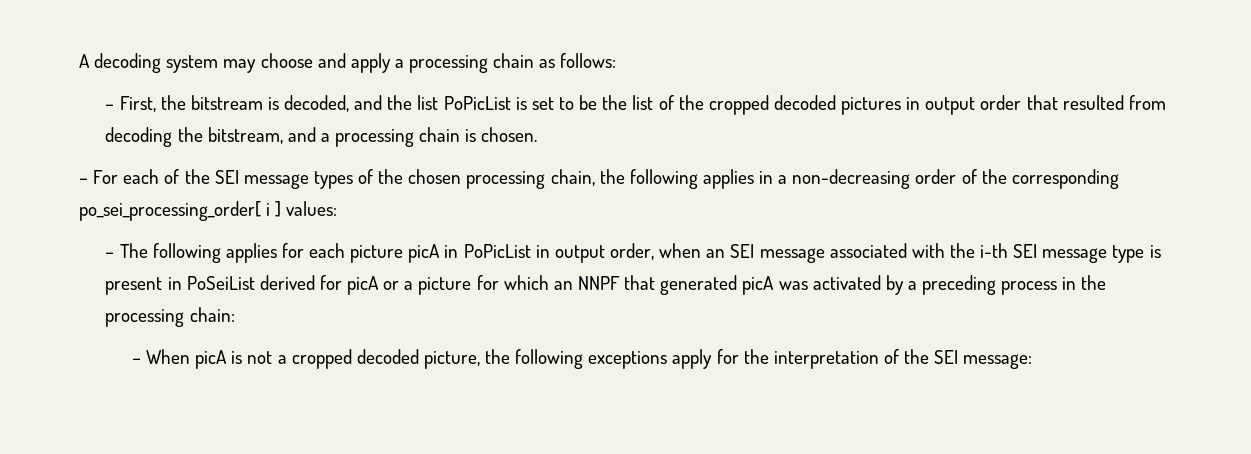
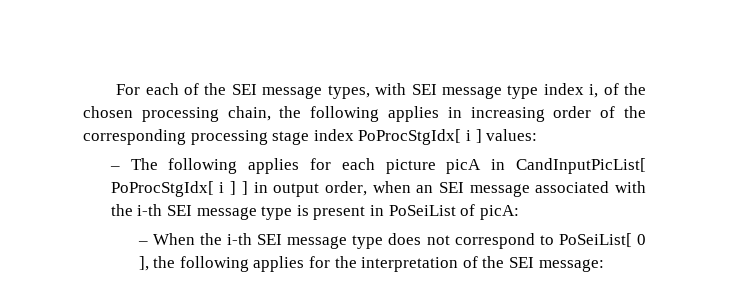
[79,53,617,73] [105,95,1166,115] [105,127,538,147] [79,178,88,184] A decoding system may choose and apply a processing chain as follows: // – First, the bitstream is decoded, and the list PoPicList is set to be the list of the cropped decoded pictures in output order that resulted from decoding the bitstream, and a processing chain is chosen. // – -> (116, 89) none
[313,171,353,189] types -> [327,83,599,99] types, with SEI message type index i,
[778,169,911,189] a non-decreasing -> [470,107,545,122] increasing
[79,201,261,221] po_sei_processing_order[ -> [190,129,462,145] processing stage index PoProcStgIdx[
[463,244,531,258] PoPicList -> [516,158,646,174] [110,181,248,197] CandInputPicList[ PoProcStgIdx[ i ] ]
[259,275,1107,295] [105,307,235,327] [131,349,713,369] derived for picA or a picture for which an NNPF that generated picA was activated by a preceding process in the processing chain: // – When picA is not a cropped decoded picture, the following exceptions apply -> [460,204,519,220] [137,233,646,249] [138,256,305,272] of picA: // – When the i-th SEI message type does not correspond to PoSeiList[ 0 ], the following applies

